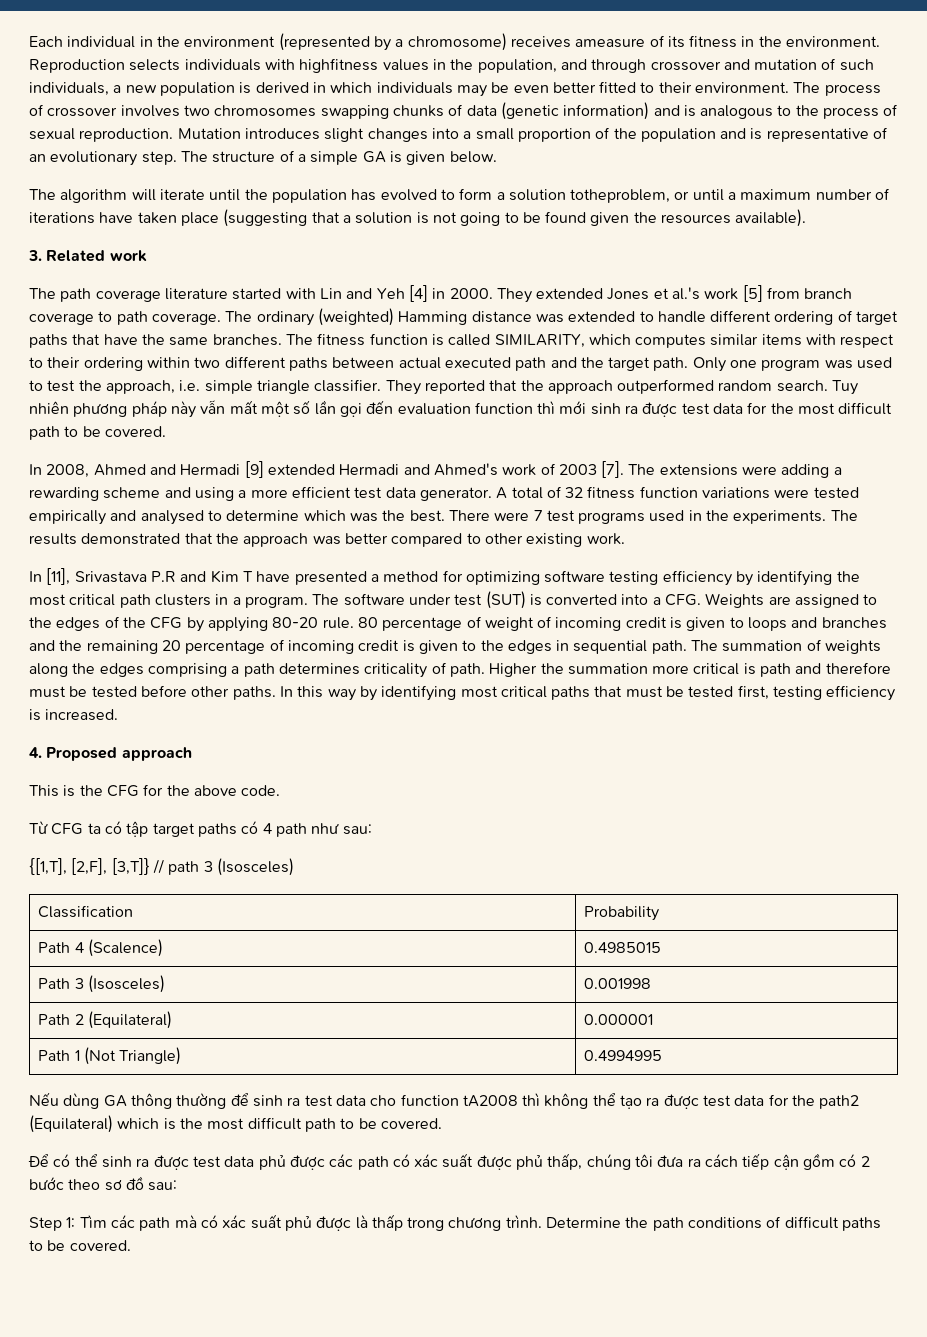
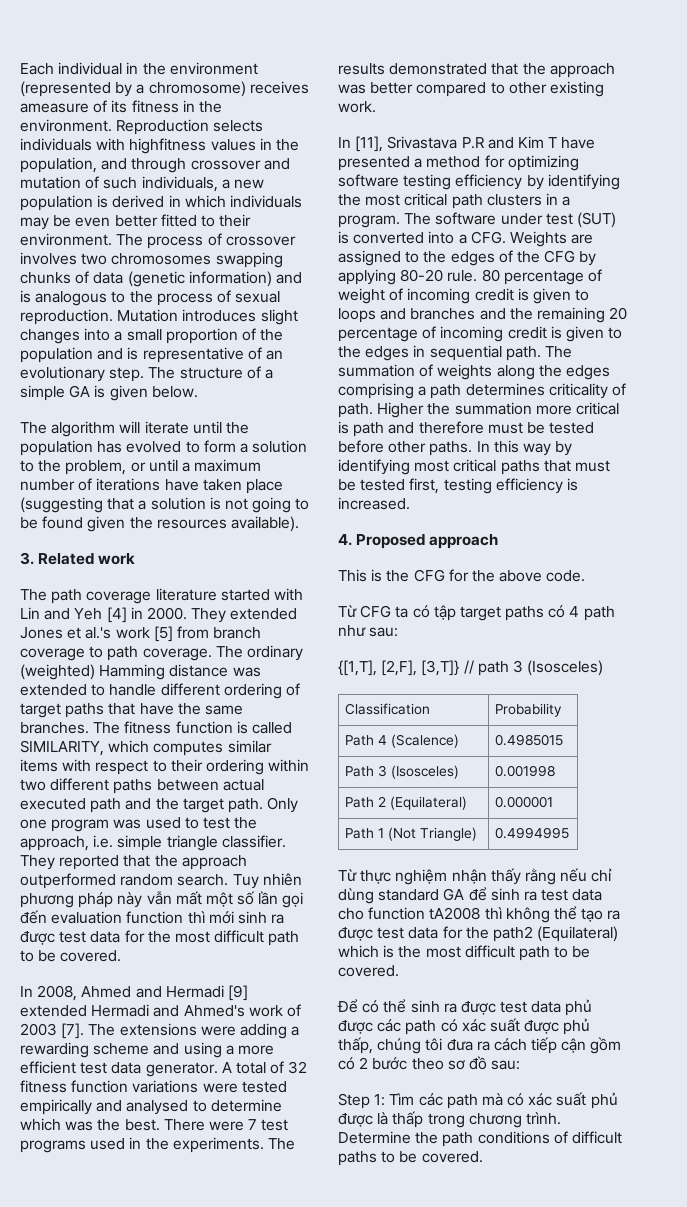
[570,189,671,203] totheproblem, -> [20,460,127,475] to the problem,
[29,1092,227,1109] Nếu dùng GA thông thường -> [338,868,613,885] [338,888,465,904] Từ thực nghiệm nhận thấy rằng nếu chỉ dùng standard GA

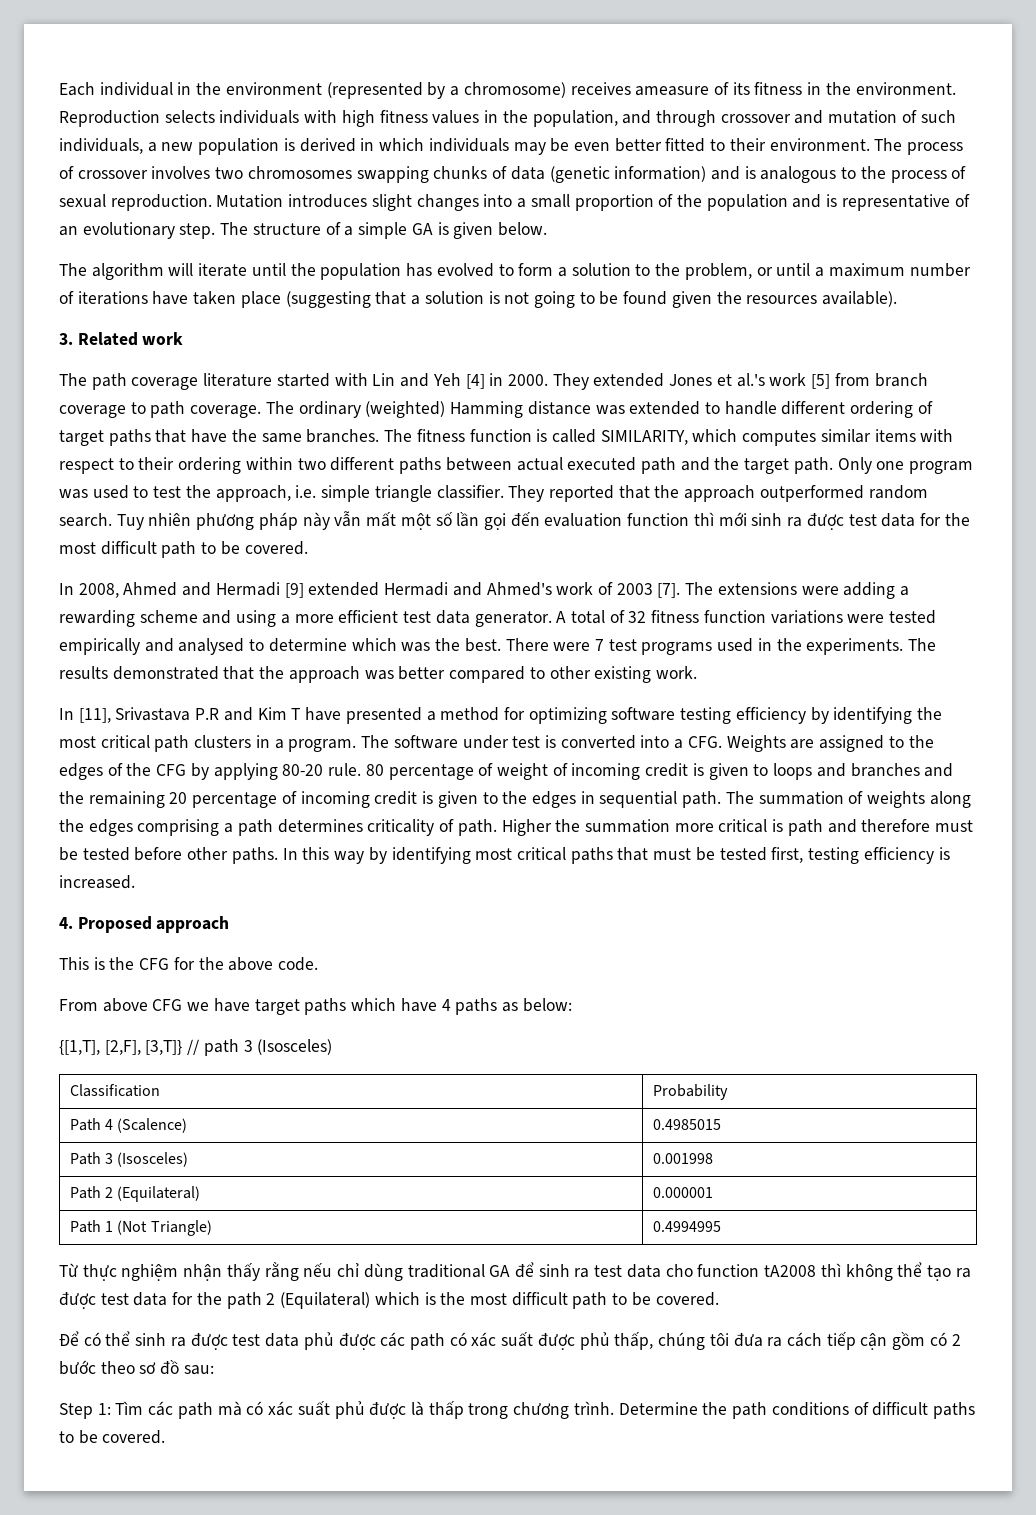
[129,138,207,154] highfitness -> [341,110,428,127] high fitness
[576,212,616,228] (SUT) -> (541, 742) none
[338,605,615,621] [338,625,399,637] Từ CFG ta có tập target paths có 4 path như sau: -> [59,998,572,1015] From above CFG we have target paths which have 4 paths as below:
[378,889,440,901] standard -> [407,1264,485,1278] traditional
[492,926,533,942] path2 -> [226,1292,276,1309] path 2

